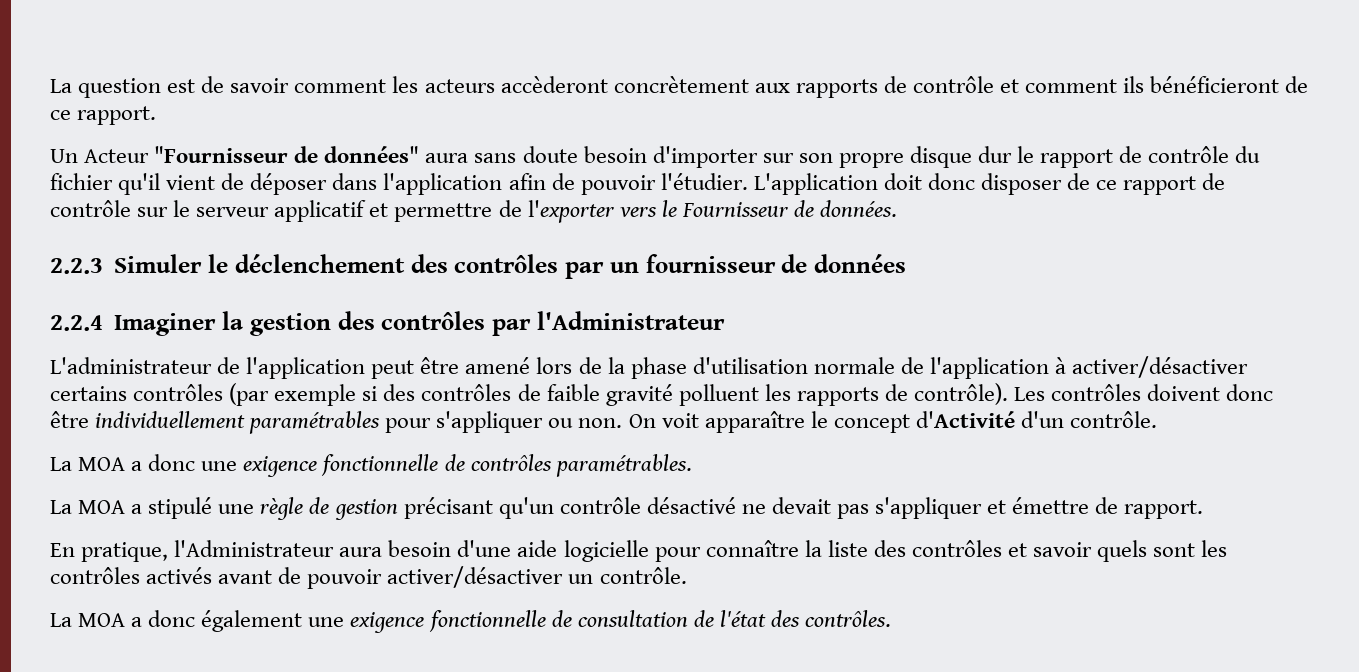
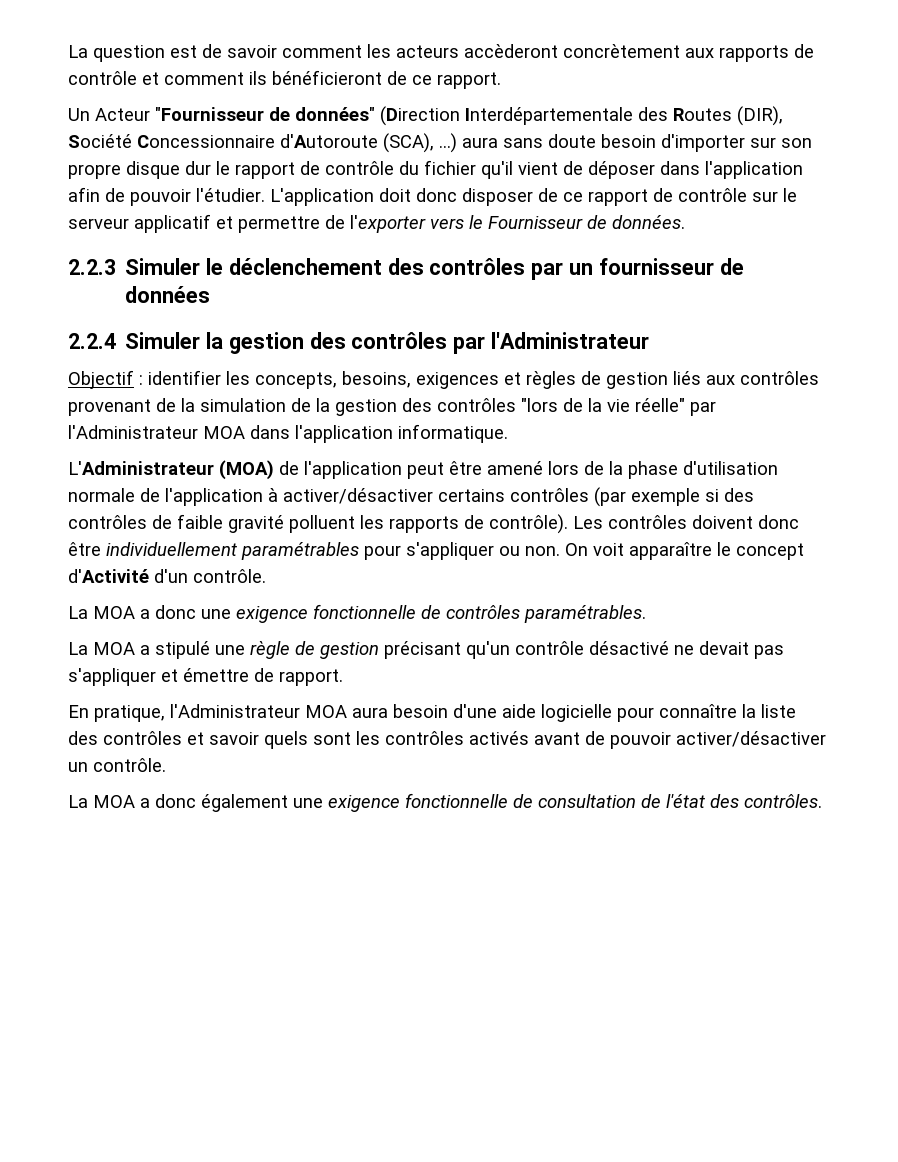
(420, 154) none -> [380,106,783,126] [68,133,457,153] (Direction Interdépartementale des Routes (DIR), Société Concessionnaire d'Autoroute (SCA), …)
[114,313,217,336] Imaginer -> [125,332,201,349] Simuler
[50,357,212,374] L'administrateur -> [68,370,819,389] [68,398,716,416] [68,424,508,443] [68,460,274,480] Objectif : identifier les concepts, besoins, exigences et règles de gestion liés aux contrôles provenant de la simulation de la gestion des contrôles "lors de la vie réelle" par l'Administrateur MOA dans l'application informatique. // L'Administrateur (MOA)
(335, 548) none -> [305,705,347,718] MOA

